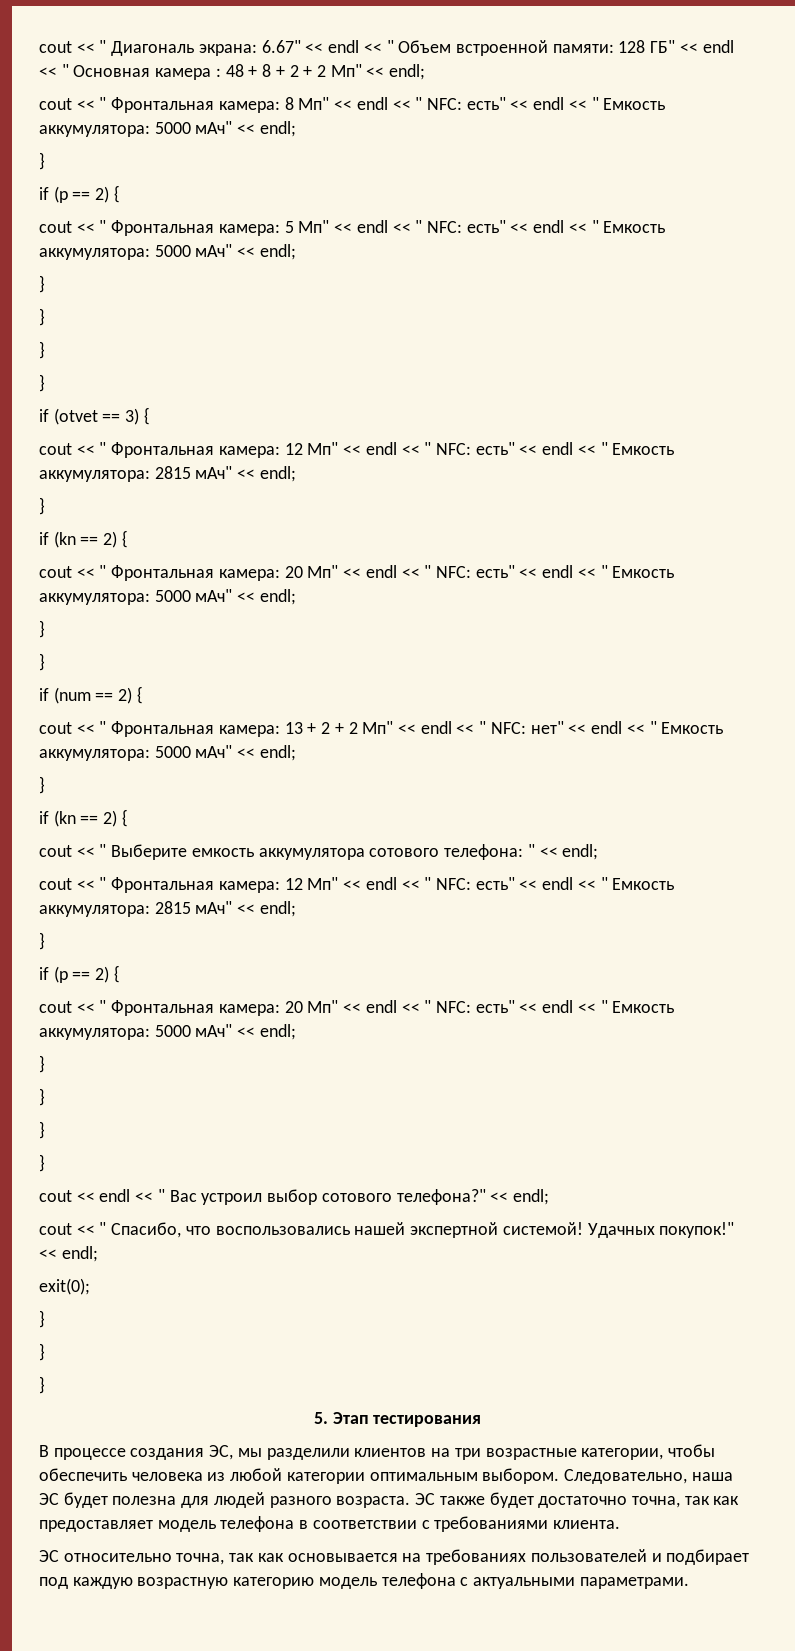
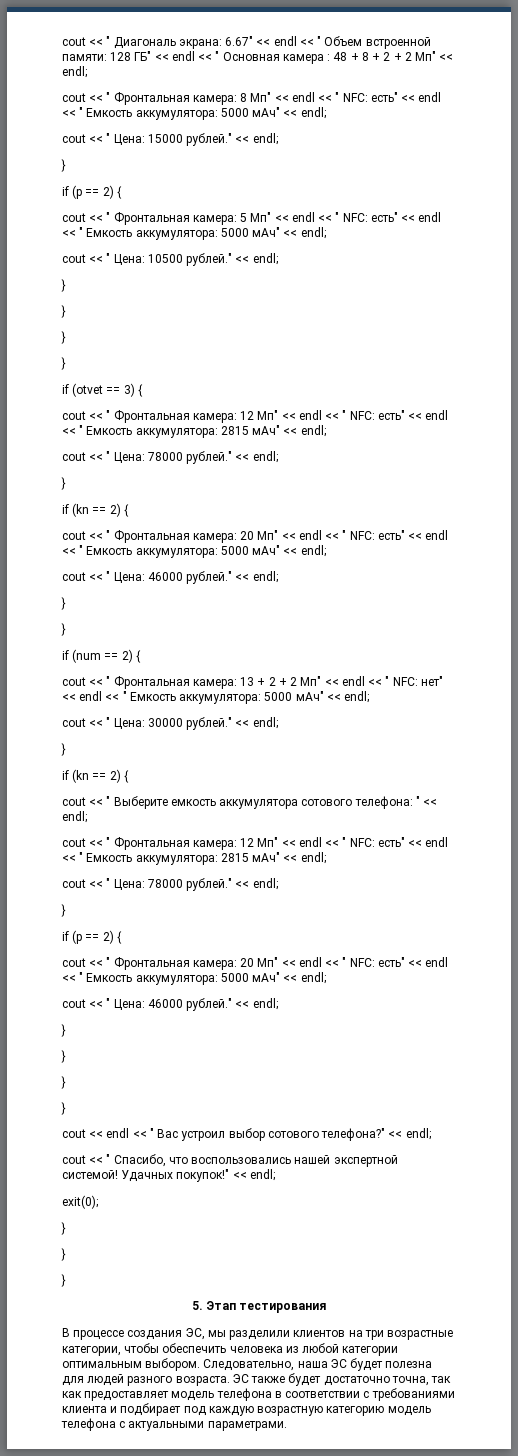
(296, 129) none -> [62,133,278,146] // cout << " Цена: 15000 рублей." << endl;
(296, 252) none -> [62,253,278,266] // cout << " Цена: 10500 рублей." << endl;
(296, 474) none -> [62,451,278,464] // cout << " Цена: 78000 рублей." << endl;
(296, 597) none -> [62,571,278,584] // cout << " Цена: 46000 рублей." << endl;
(296, 753) none -> [62,717,278,730] // cout << " Цена: 30000 рублей." << endl;
(296, 909) none -> [62,878,278,891] // cout << " Цена: 78000 рублей." << endl;
(296, 1032) none -> [62,998,278,1011] // cout << " Цена: 46000 рублей." << endl;
[553,1520,621,1529] [39,1549,647,1565] клиента. // ЭС относительно точна, так как основывается на требованиях пользователей -> [62,1406,107,1413] клиента

